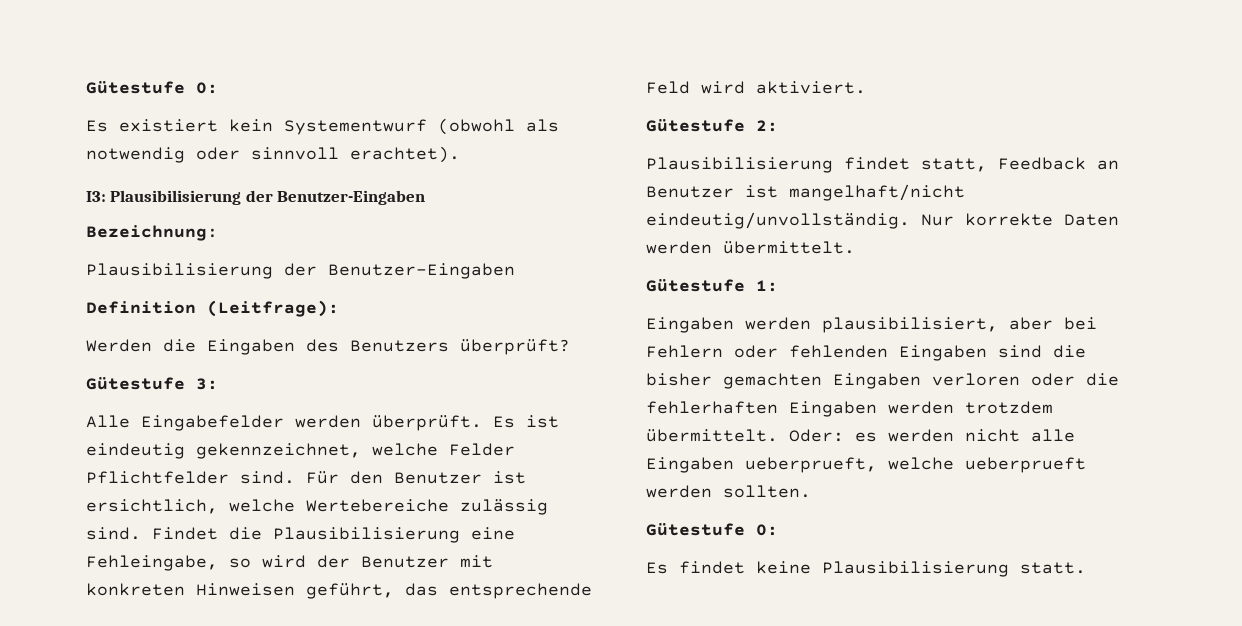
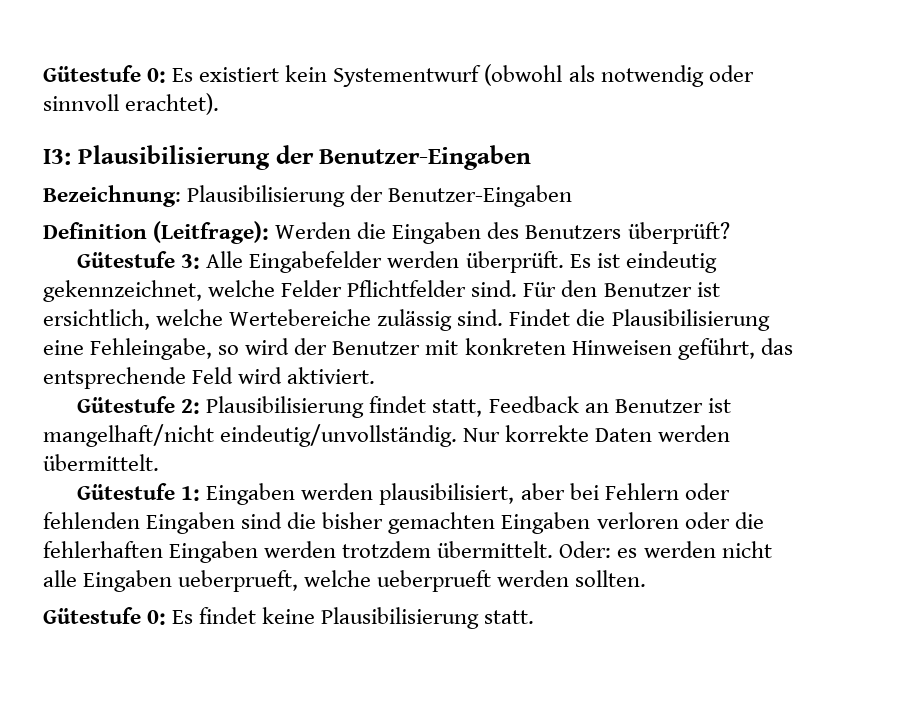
[86,81,218,94] Gütestufe 0: // -> [43,65,167,83] Gütestufe 0:
(218, 233) // -> (181, 196) none
(339, 308) // -> (270, 232) none
(218, 384) // -> (201, 261) none
(778, 126) // -> (201, 406) none
(778, 286) // -> (201, 493) none
(778, 530) // -> (167, 617) none

